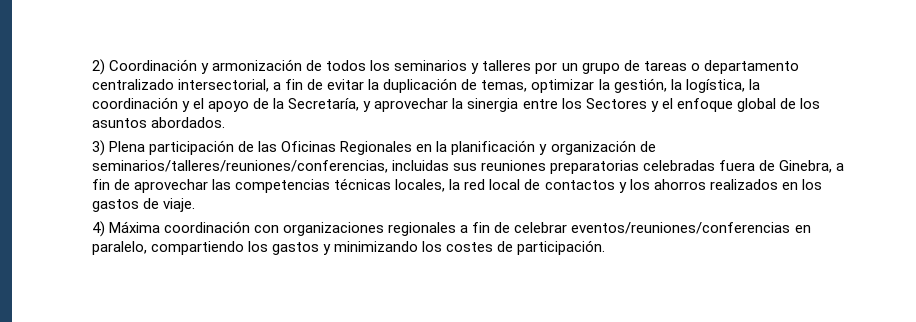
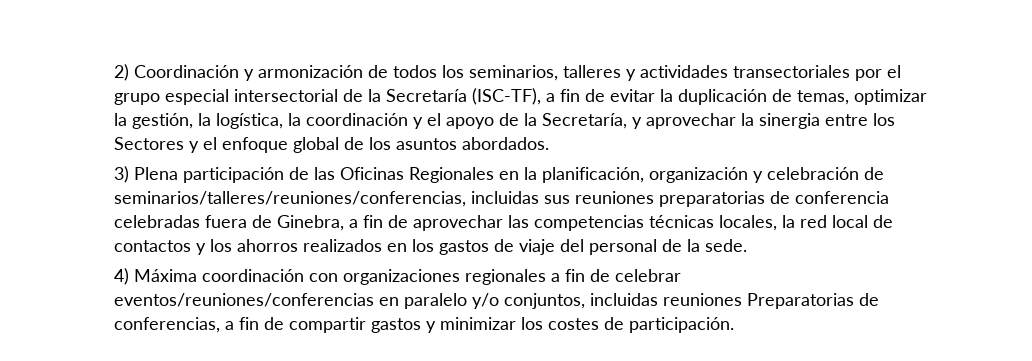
[394,60,799,74] [91,79,270,92] seminarios y talleres por un grupo de tareas o departamento centralizado intersectorial, -> [468,65,901,81] [113,88,541,105] seminarios, talleres y actividades transectoriales por el grupo especial intersectorial de la Secretaría (ISC-TF),
[451,140,636,155] planificación y organización -> [541,167,859,183] planificación, organización y celebración
(640, 167) none -> [769,191,889,204] de conferencia
[163,198,196,212] viaje. -> [518,239,747,255] viaje del personal de la sede.
[91,241,269,255] paralelo, compartiendo los -> [403,293,879,309] [113,317,366,333] paralelo y/o conjuntos, incluidas reuniones Preparatorias de conferencias, a fin de compartir
[334,241,419,252] minimizando -> [439,317,516,330] minimizar

